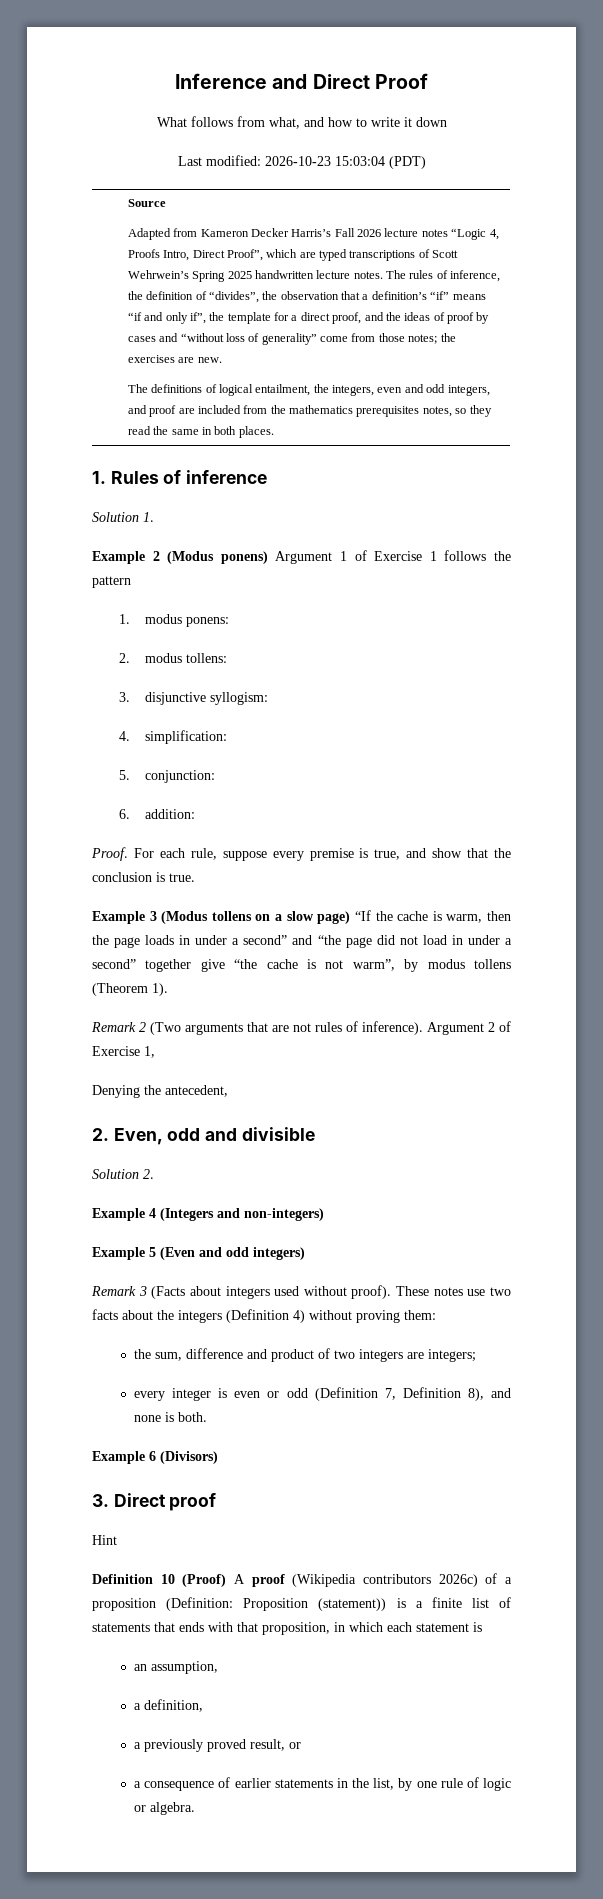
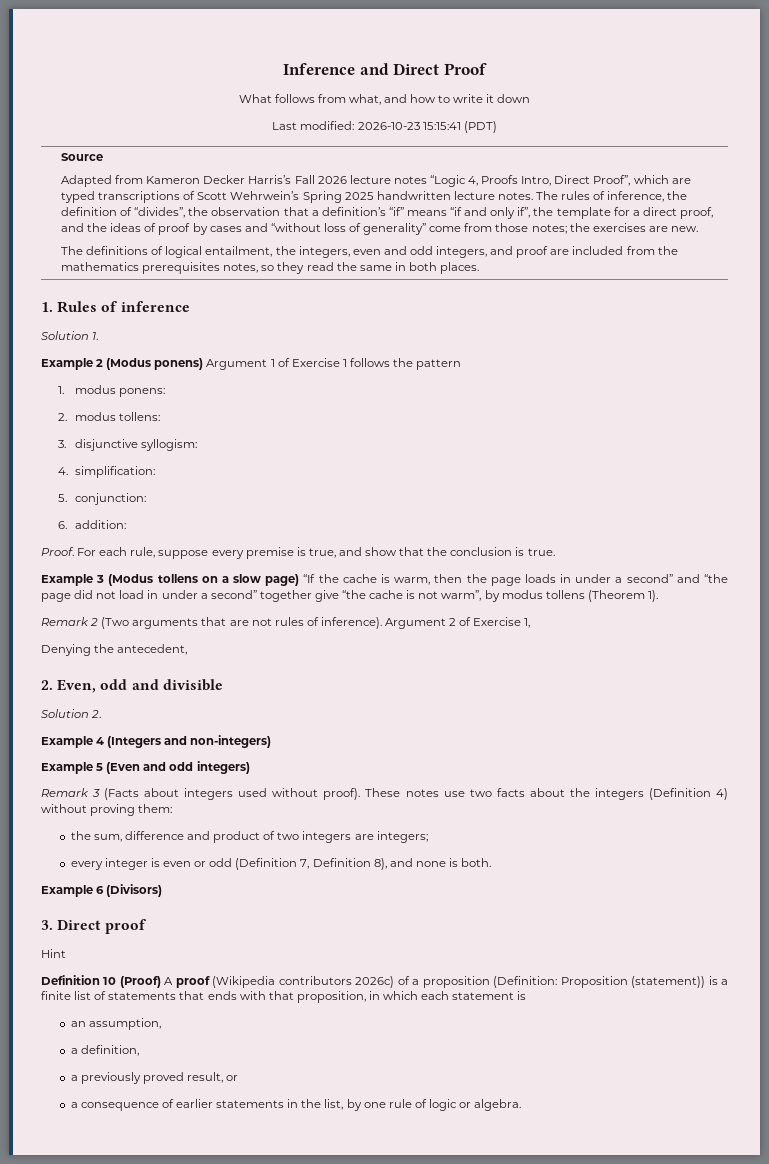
[334,156,385,166] 15:03:04 -> [422,122,461,130] 15:15:41

